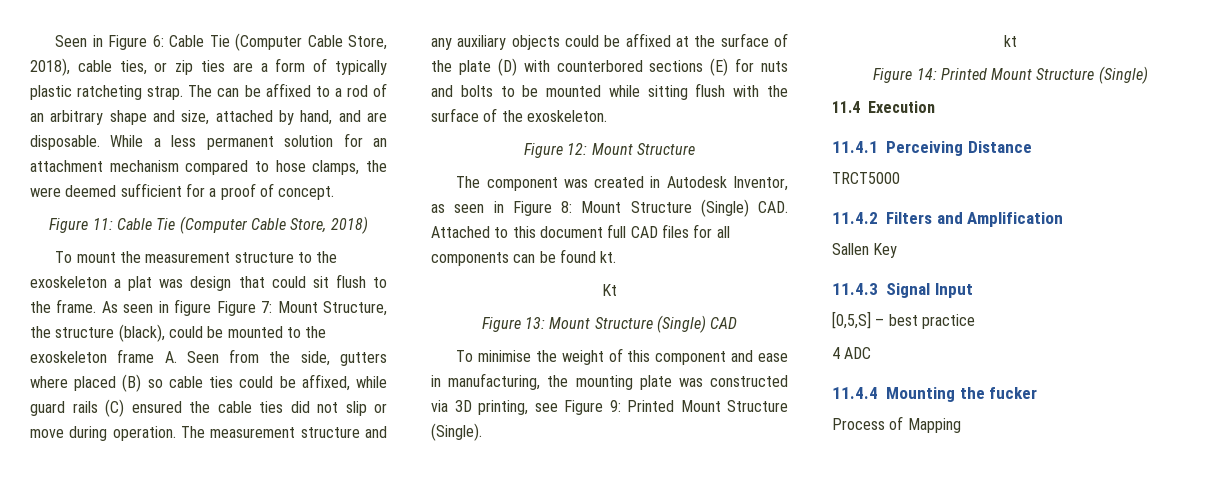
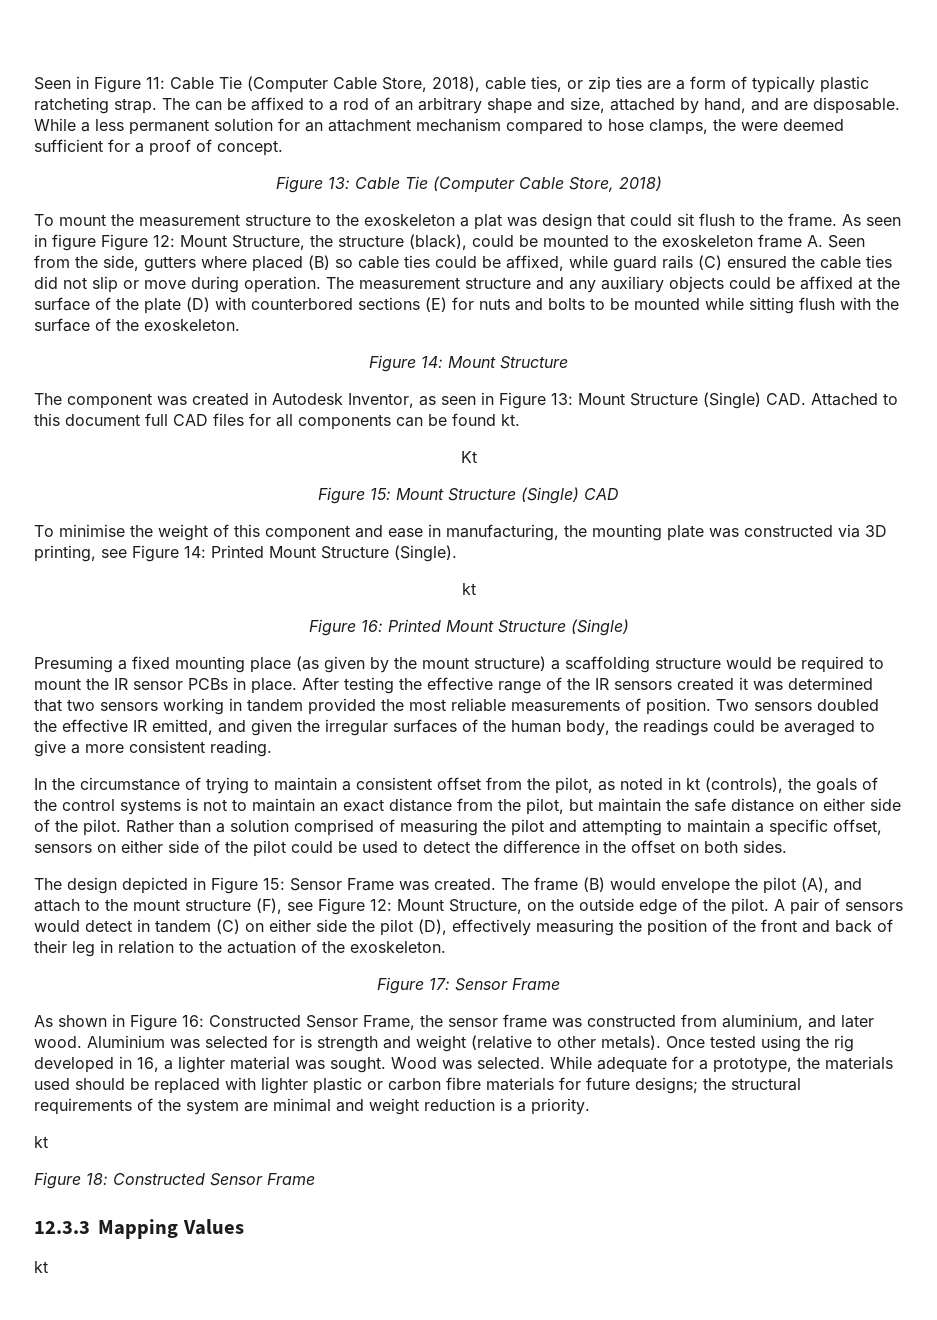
[152,35,164,47] 6: -> [146,77,165,89] 11:
[92,218,113,230] 11: -> [327,177,350,189] 13:
[261,301,273,313] 7: -> [153,235,175,247] 12:
[567,143,588,155] 12: -> [421,356,443,368] 14:
[561,201,572,213] 8: -> [551,393,573,405] 13:
[525,317,546,329] 13: -> [370,488,391,500] 15:
[609,400,621,412] 9: -> [184,546,206,558] 14:
[916,68,937,80] 14: -> [360,620,383,632] 16:
[832,101,935,113] [832,141,1032,156] [832,172,900,184] [832,212,1064,227] [832,243,898,258] [832,283,973,298] [832,311,975,329] [832,347,872,359] [832,387,1038,402] [832,416,961,433] 11.4 Execution // 11.4.1 Perceiving Distance // TRCT5000 // 11.4.2 Filters and Amplification // Sallen Key // 11.4.3 Signal Input // [0,5,S] – best practice // 4 ADC // 11.4.4 Mounting the fucker // Process of Mapping -> [34,656,884,673] [34,677,873,694] [34,698,879,715] [34,719,875,736] [34,740,272,757] [34,777,878,794] [34,798,901,815] [34,819,882,836] [34,840,787,857] [34,877,862,894] [34,898,903,915] [34,919,893,936] [34,940,446,957] [377,977,560,994] [34,1014,874,1031] [34,1035,854,1052] [34,1056,893,1073] [34,1077,801,1094] [34,1098,590,1115] [34,1136,48,1148] [34,1172,315,1189] [34,1219,244,1239] [34,1261,48,1273] Presuming a fixed mounting place (as given by the mount structure) a scaffolding structure would be required to mount the IR sensor PCBs in place. After testing the effective range of the IR sensors created it was determined that two sensors working in tandem provided the most reliable measurements of position. Two sensors doubled the effective IR emitted, and given the irregular surfaces of the human body, the readings could be averaged to give a more consistent reading. // In the circumstance of trying to maintain a consistent offset from the pilot, as noted in kt (controls), the goals of the control systems is not to maintain an exact distance from the pilot, but maintain the safe distance on either side of the pilot. Rather than a solution comprised of measuring the pilot and attempting to maintain a specific offset, sensors on either side of the pilot could be used to detect the difference in the offset on both sides. // The design depicted in Figure 15: Sensor Frame was created. The frame (B) would envelope the pilot (A), and attach to the mount structure (F), see Figure 12: Mount Structure, on the outside edge of the pilot. A pair of sensors would detect in tandem (C) on either side the pilot (D), effectively measuring the position of the front and back of their leg in relation to the actuation of the exoskeleton. // Figure 17: Sensor Frame // As shown in Figure 16: Constructed Sensor Frame, the sensor frame was constructed from aluminium, and later wood. Aluminium was selected for is strength and weight (relative to other metals). Once tested using the rig developed in 16, a lighter material was sought. Wood was selected. While adequate for a prototype, the materials used should be replaced with lighter plastic or carbon fibre materials for future designs; the structural requirements of the system are minimal and weight reduction is a priority. // kt // Figure 18: Constructed Sensor Frame // 12.3.3 Mapping Values // kt

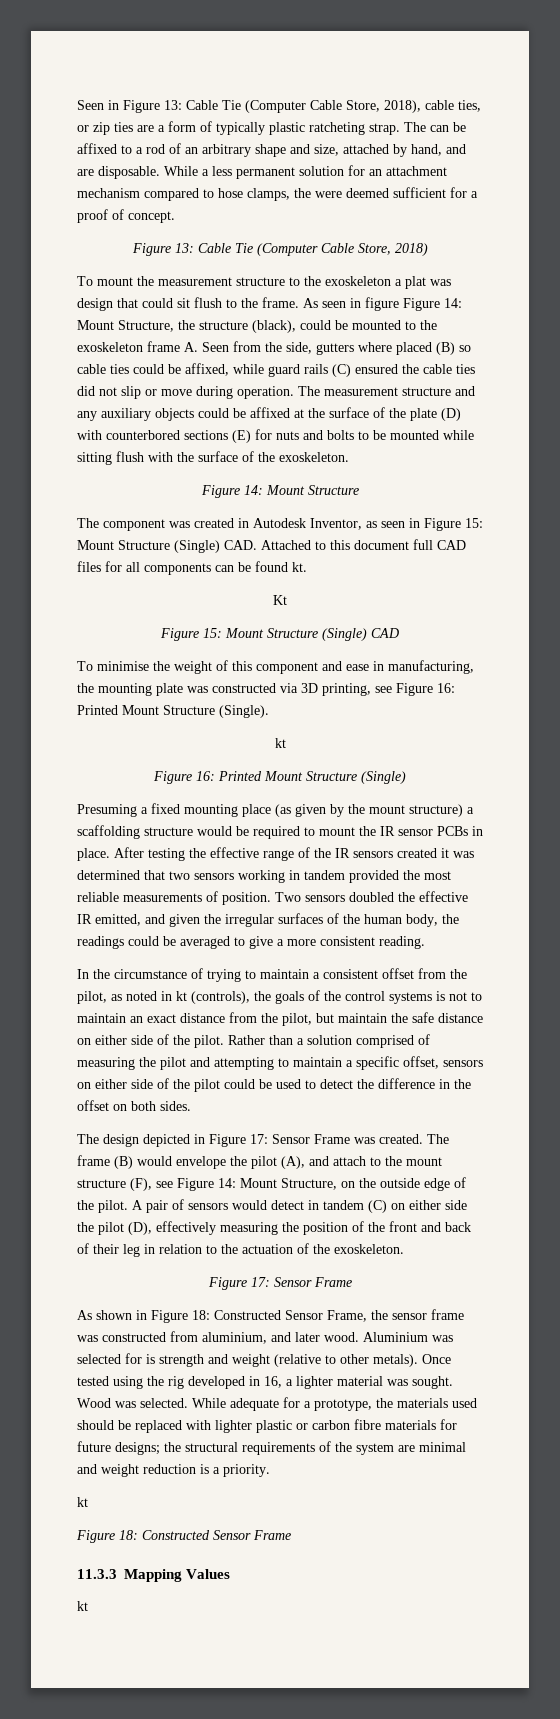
[146,77,165,89] 11: -> [164,100,182,110] 13:
[153,235,175,247] 12: -> [444,298,462,308] 14:
[551,393,573,405] 13: -> [465,518,483,528] 15:
[184,546,206,558] 14: -> [437,683,455,693] 16:
[263,878,285,890] 15: -> [250,1134,268,1144] 17:
[370,899,392,911] 12: -> [218,1178,236,1188] 14:
[182,1015,204,1027] 16: -> [192,1310,210,1320] 18:
[34,1221,90,1234] 12.3.3 -> [77,1569,117,1579] 11.3.3

